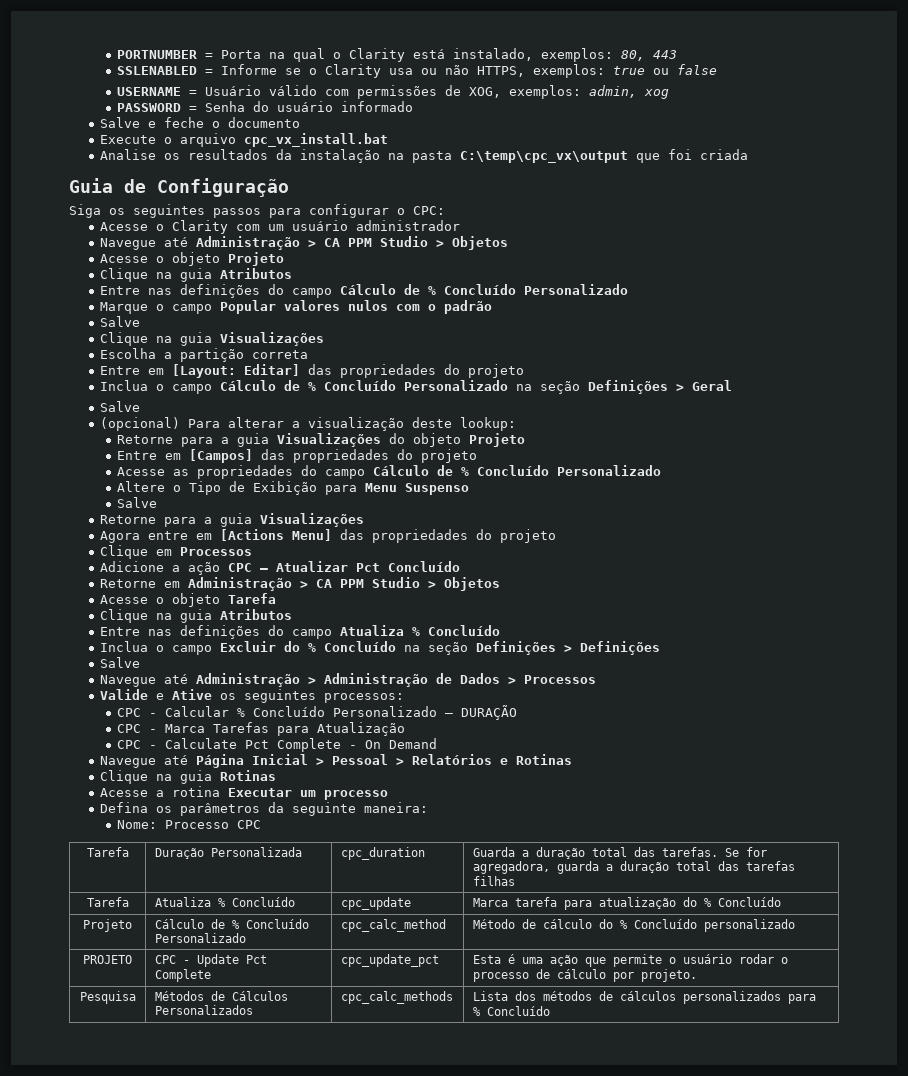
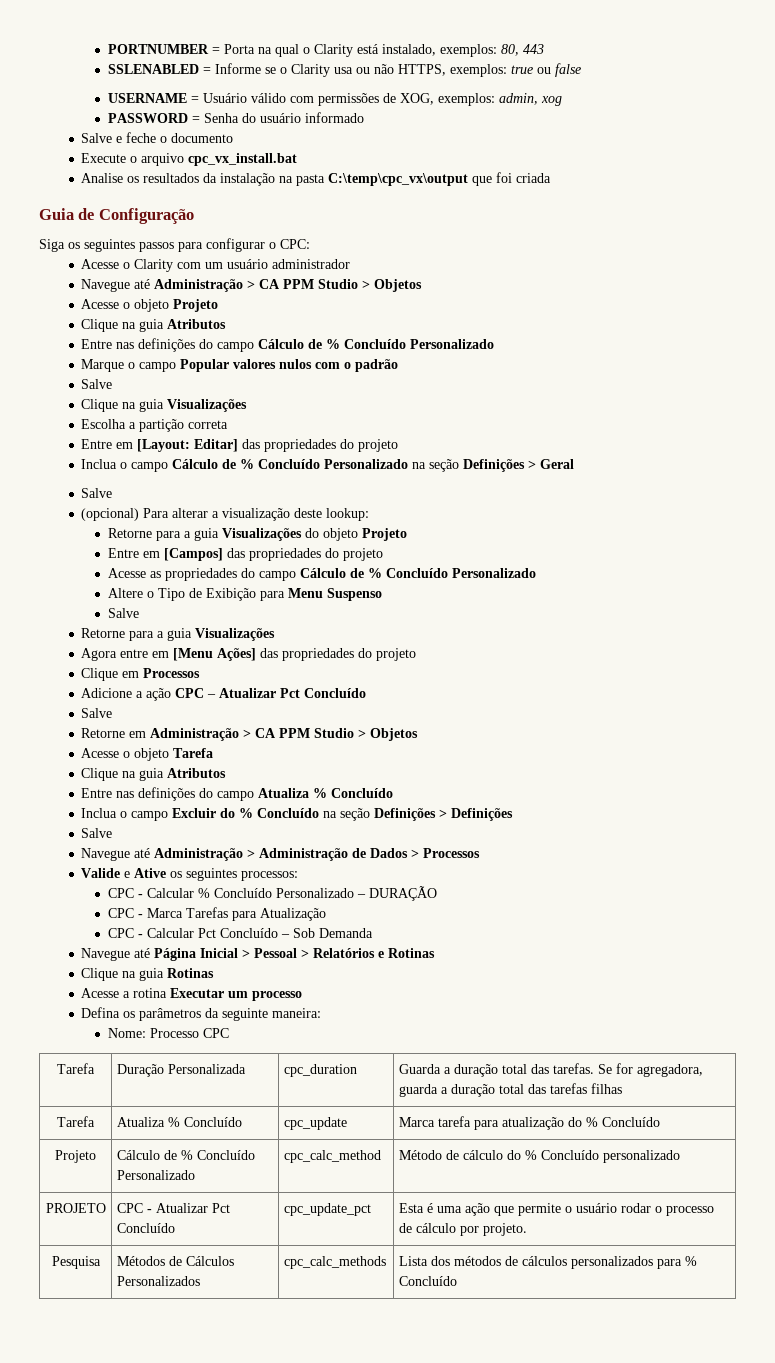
[220,529,333,541] [Actions Menu] -> [173,648,257,661] [Menu Ações]
(461, 566) none -> [81,708,113,718] // Salve
[165,738,438,752] Calculate Pct Complete - On Demand -> [147,928,374,938] Calcular Pct Concluído – Sob Demanda
[196,954,267,967] [154,969,211,982] Update Pct Complete -> [155,1203,230,1213] [116,1223,175,1233] Atualizar Pct Concluído

